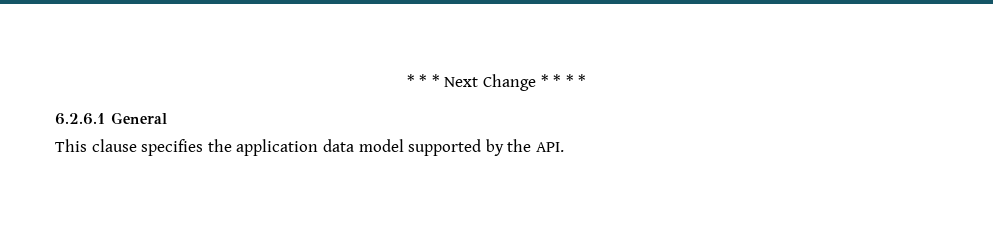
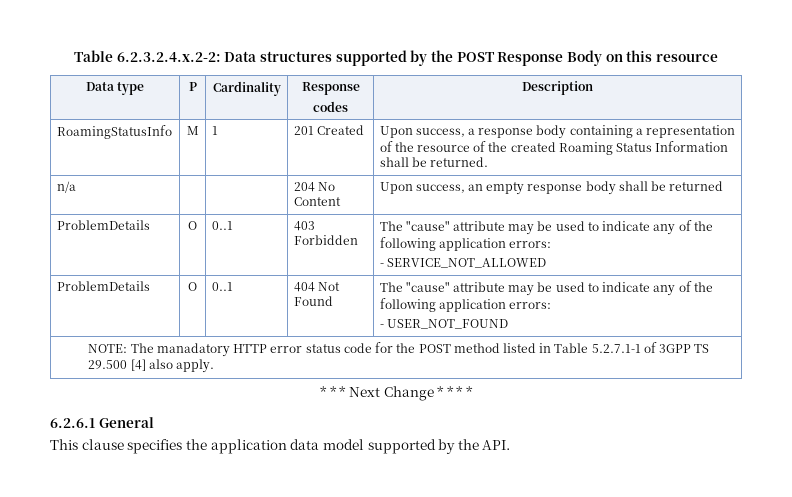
(406, 80) none -> [74,50,718,66] [85,82,145,95] [188,82,197,91] [212,81,281,96] [301,82,360,95] [313,101,348,112] [522,81,593,95] [56,125,172,139] [186,126,199,135] [211,126,218,135] [293,125,364,135] [379,125,736,139] [379,141,729,155] [379,157,488,167] [56,181,76,193] [293,182,335,192] [293,197,341,206] [379,181,724,195] [56,220,150,230] [188,221,197,230] [211,221,233,230] [293,221,315,231] [293,235,358,245] [379,220,713,235] [379,237,551,251] [379,258,546,268] [56,281,150,291] [188,282,197,291] [211,282,233,291] [293,282,340,292] [293,296,333,306] [379,281,713,296] [379,298,551,312] [379,319,508,329] [88,342,710,357] [88,359,215,373] Table 6.2.3.2.4.x.2-2: Data structures supported by the POST Response Body on this resource // Data type | P | Cardinality | Response // codes | Description // RoamingStatusInfo | M | 1 | 201 Created | Upon success, a response body containing a representation of the resource of the created Roaming Status Information shall be returned. // n/a | | | 204 No Content | Upon success, an empty response body shall be returned // ProblemDetails | O | 0..1 | 403 Forbidden | The "cause" attribute may be used to indicate any of the following application errors: // - SERVICE_NOT_ALLOWED // ProblemDetails | O | 0..1 | 404 Not Found | The "cause" attribute may be used to indicate any of the following application errors: // - USER_NOT_FOUND // NOTE: The manadatory HTTP error status code for the POST method listed in Table 5.2.7.1-1 of 3GPP TS 29.500 [4] also apply. //

